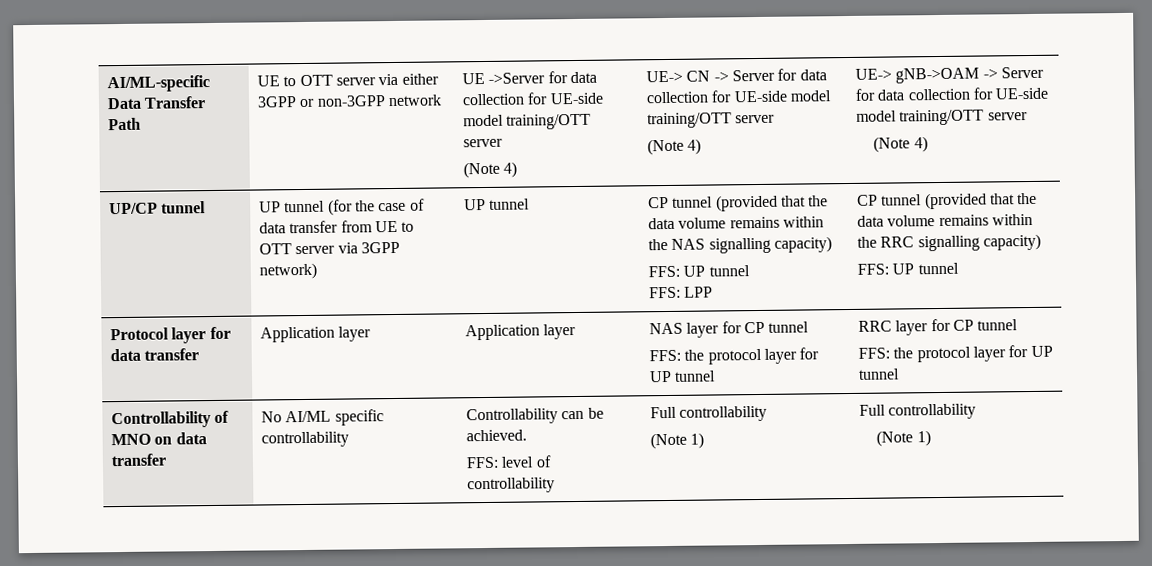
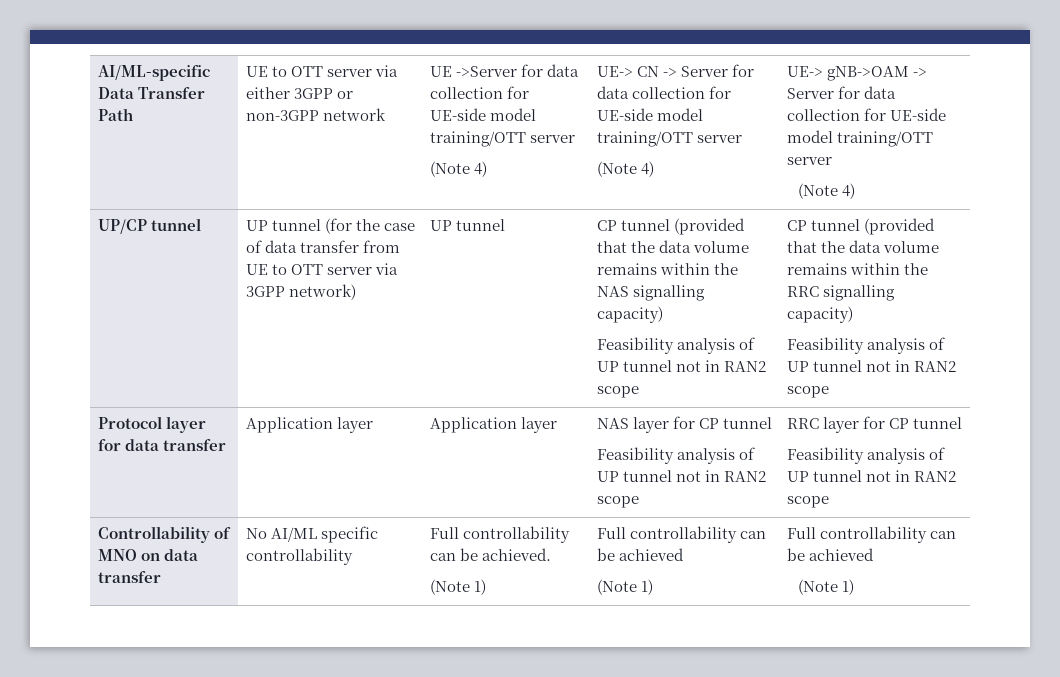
[647,265,750,278] [648,286,714,299] FFS: UP tunnel // FFS: LPP -> [596,337,755,354] [596,360,766,372] [596,386,639,398] Feasibility analysis of UP tunnel not in RAN2 scope
[856,262,959,275] FFS: UP tunnel -> [786,337,945,354] [786,360,956,372] [786,386,829,398] Feasibility analysis of UP tunnel not in RAN2 scope
[648,347,820,365] [648,370,717,383] FFS: the protocol layer for UP tunnel -> [596,447,755,464] [596,470,766,482] [596,496,639,508] Feasibility analysis of UP tunnel not in RAN2 scope
[857,345,1053,363] [857,368,900,380] FFS: the protocol layer for UP tunnel -> [786,447,945,464] [786,470,956,482] [786,496,829,508] Feasibility analysis of UP tunnel not in RAN2 scope
[465,408,558,425] Controllability -> [429,526,570,543] Full controllability
[465,455,552,469] [466,477,555,494] [649,405,768,422] [649,432,705,450] [858,403,977,420] FFS: level of controllability | Full controllability // (Note 1) | Full controllability -> [429,579,486,595] [596,526,766,543] [596,548,684,561] [596,579,653,595] [786,526,956,543] [786,548,874,561] (Note 1) | Full controllability can be achieved // (Note 1) | Full controllability can be achieved

